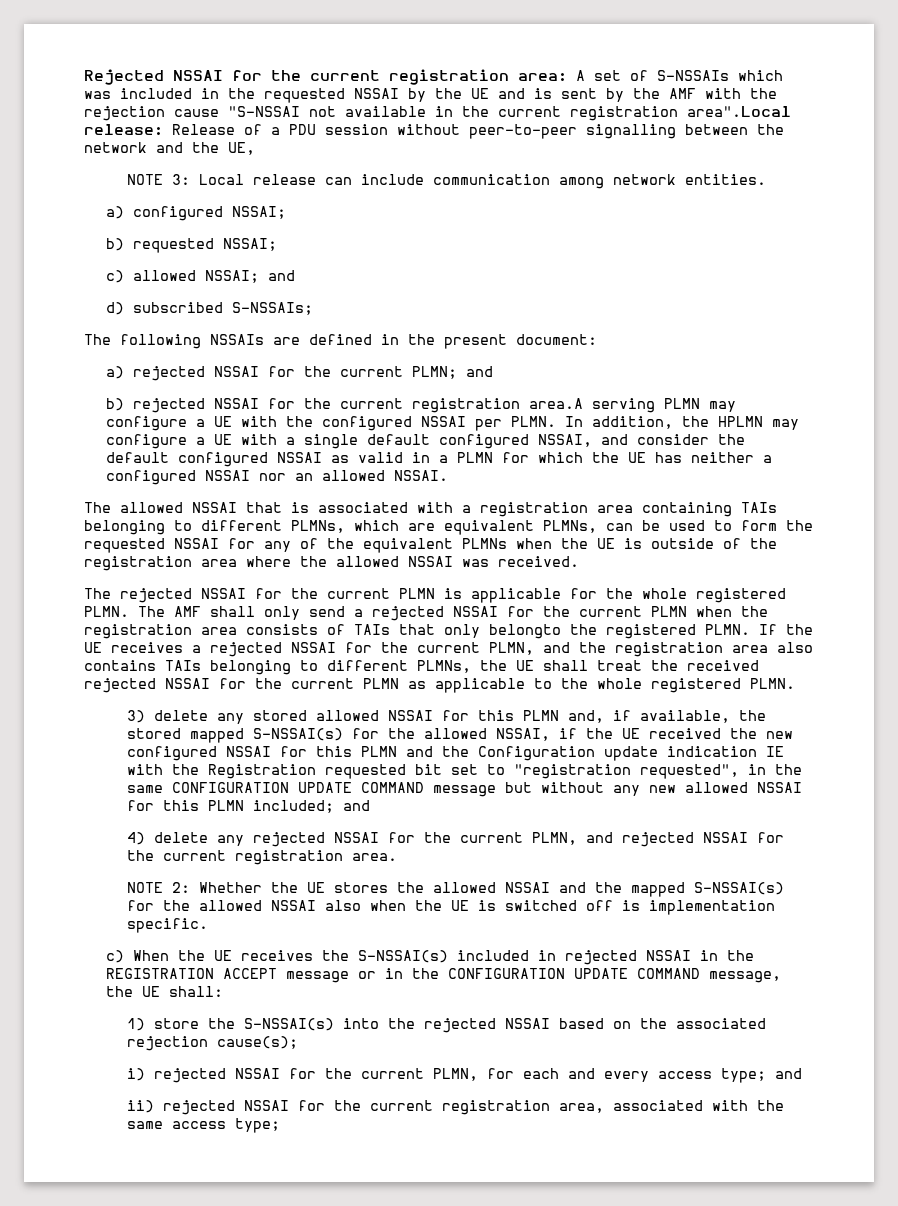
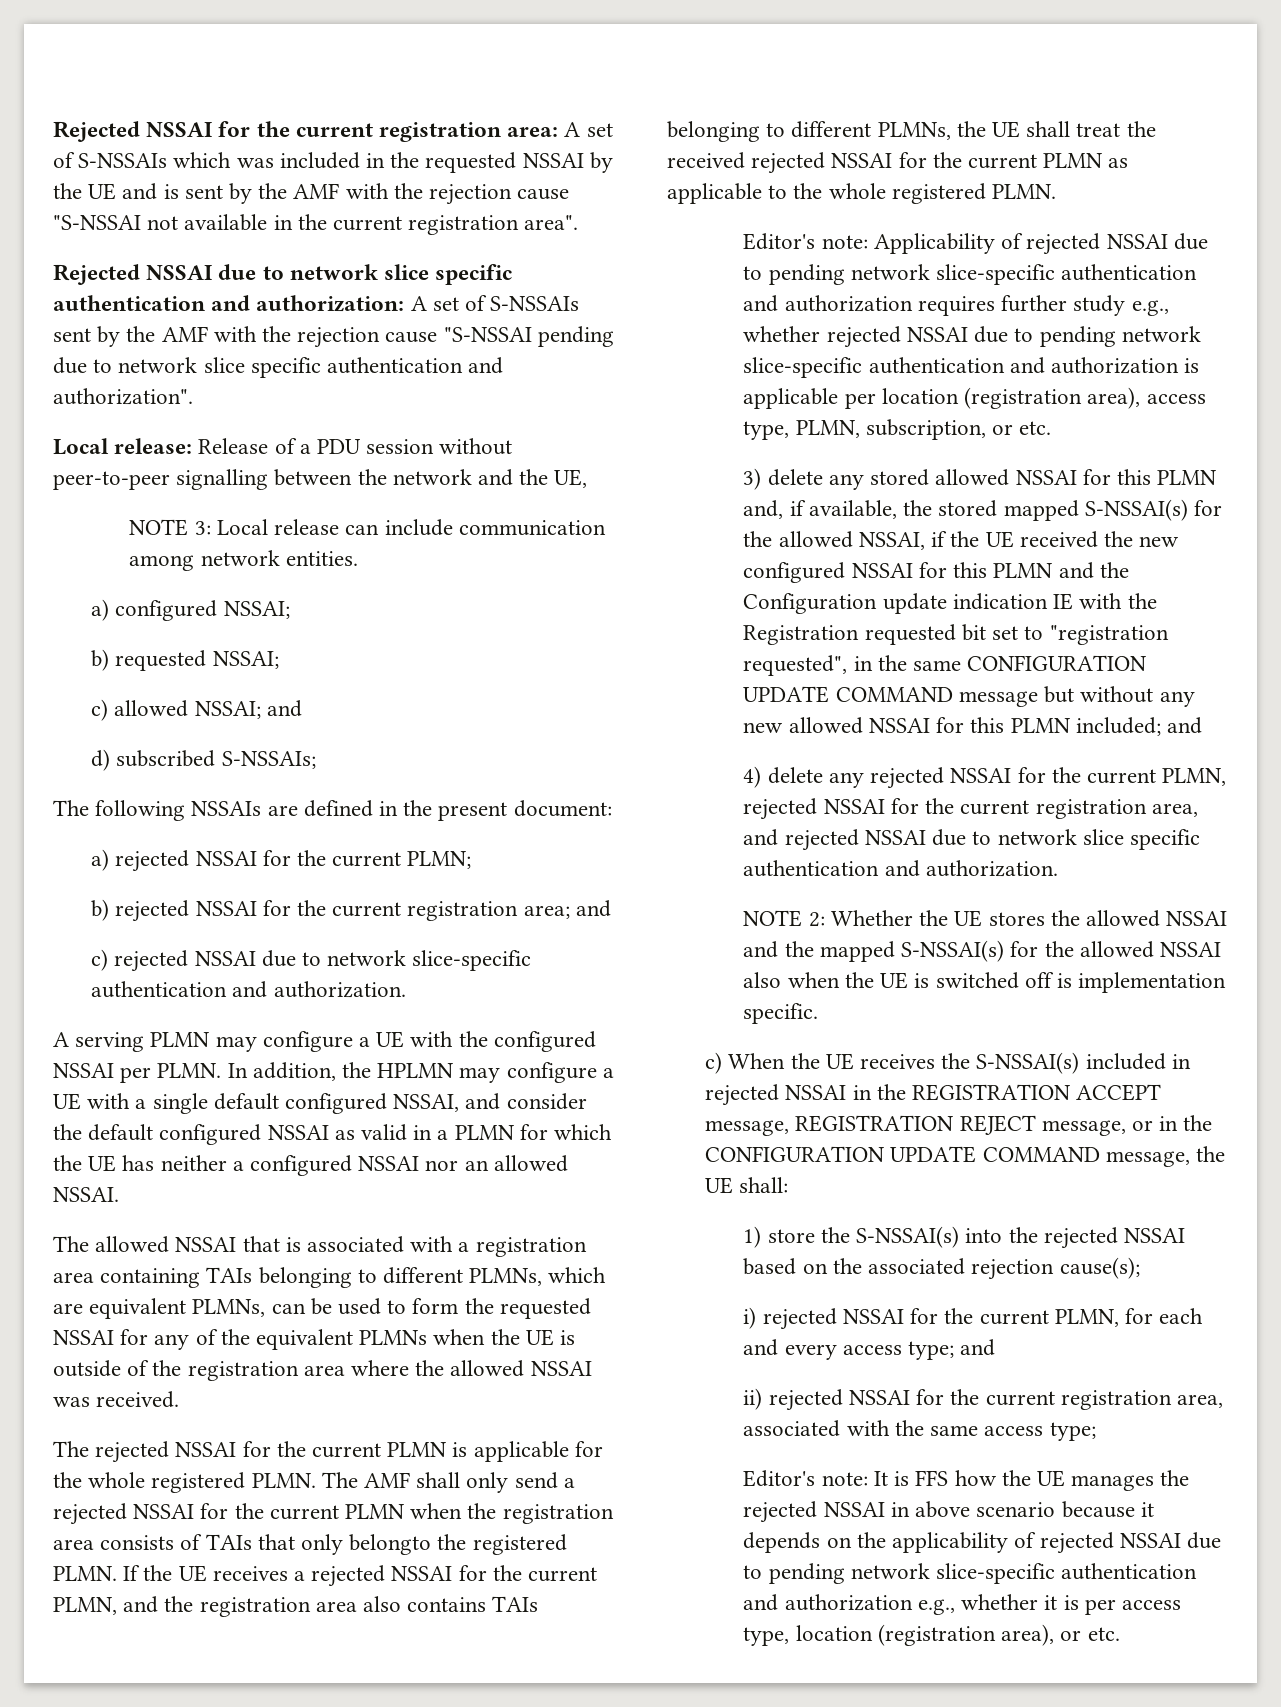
[687,106,791,117] area".Local -> [524,215,579,230] [53,264,513,285] [53,295,580,312] [53,326,614,348] [53,357,504,378] [53,388,193,405] [53,438,109,455] area". // Rejected NSSAI due to network slice specific authentication and authorization: A set of S-NSSAIs sent by the AMF with the rejection cause "S-NSSAI pending due to network slice specific authentication and authorization". // Local
[465,366,493,377] and -> (472, 860) none
[528,398,583,409] area.A -> [523,900,611,919] [91,949,532,972] [91,981,406,998] [53,1032,69,1047] area; and // c) rejected NSSAI due to network slice-specific authentication and authorization. // A
(795, 683) none -> [743,233,1208,255] [743,264,1198,285] [743,295,1169,316] [743,326,1201,348] [743,357,1200,378] [743,387,1206,409] [743,419,1052,440] // Editor's note: Applicability of rejected NSSAI due to pending network slice-specific authentication and authorization requires further study e.g., whether rejected NSSAI due to pending network slice-specific authentication and authorization is applicable per location (registration area), access type, PLMN, subscription, or etc.
[586,832,785,847] [127,850,398,865] and rejected NSSAI for the current registration area. -> [743,798,1198,820] [743,829,1200,851] [743,860,1058,877] rejected NSSAI for the current registration area, and rejected NSSAI due to network slice specific authentication and authorization.
[285,971,349,983] message -> [705,1115,1126,1136] message, REGISTRATION REJECT message,
(281, 1125) none -> [743,1470,1190,1491] [743,1501,1154,1523] [743,1532,1221,1554] [743,1563,1198,1584] [743,1594,1181,1615] [743,1624,1120,1646] // Editor's note: It is FFS how the UE manages the rejected NSSAI in above scenario because it depends on the applicability of rejected NSSAI due to pending network slice-specific authentication and authorization e.g., whether it is per access type, location (registration area), or etc.

